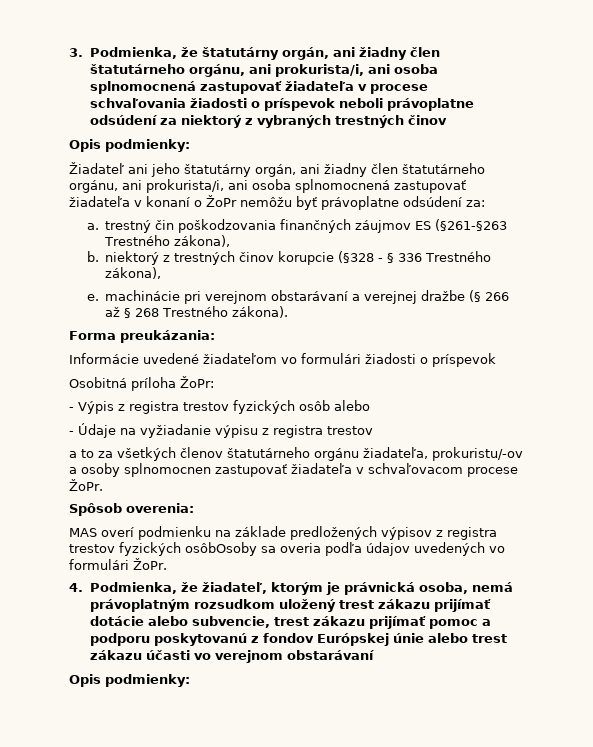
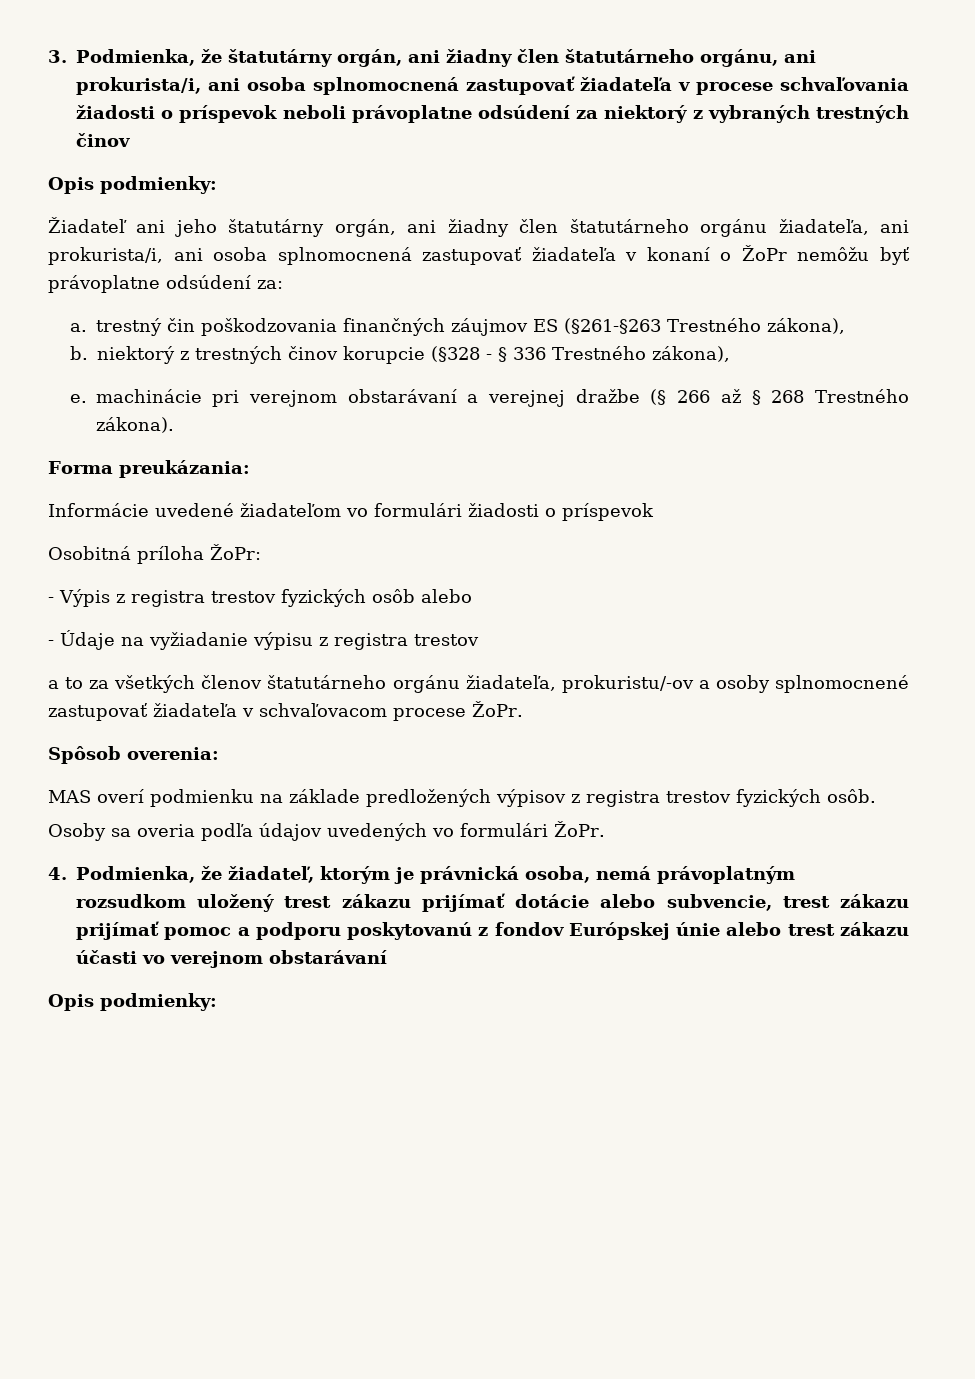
[69,180,118,193] orgánu, -> [700,219,869,237] orgánu žiadateľa,
[124,463,211,477] splnomocnen -> [775,675,910,693] splnomocnené
[185,542,257,556] osôbOsoby -> [827,789,876,803] [48,823,106,841] osôb. // Osoby

